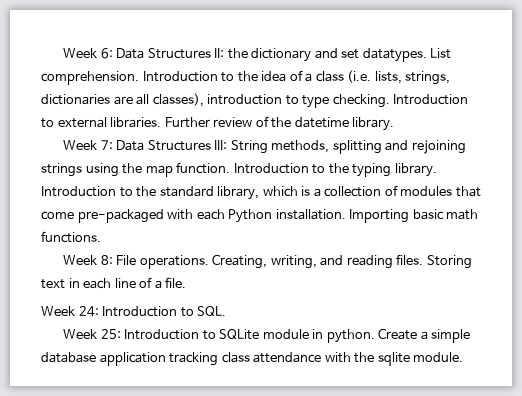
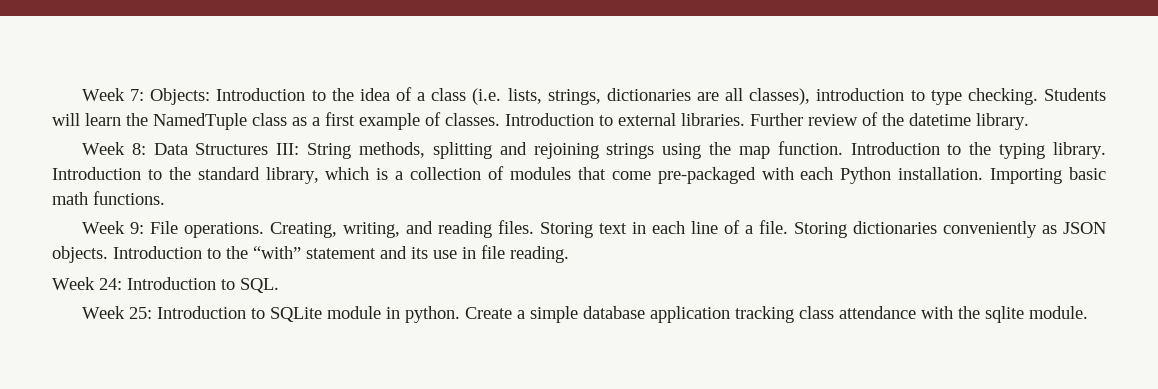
[63,48,452,62] [41,71,139,85] Week 6: Data Structures II: the dictionary and set datatypes. List comprehension. -> [81,88,211,105] Week 7: Objects:
(390, 101) none -> [1043,88,1106,101] [52,112,500,130] Students will learn the NamedTuple class as a first example of classes.
[100,140,113,150] 7: -> [131,143,146,155] 8:
[100,255,113,265] 8: -> [129,222,144,234] 9:
(187, 282) none -> [793,221,1106,238] [52,245,569,263] Storing dictionaries conveniently as JSON objects. Introduction to the “with” statement and its use in file reading.

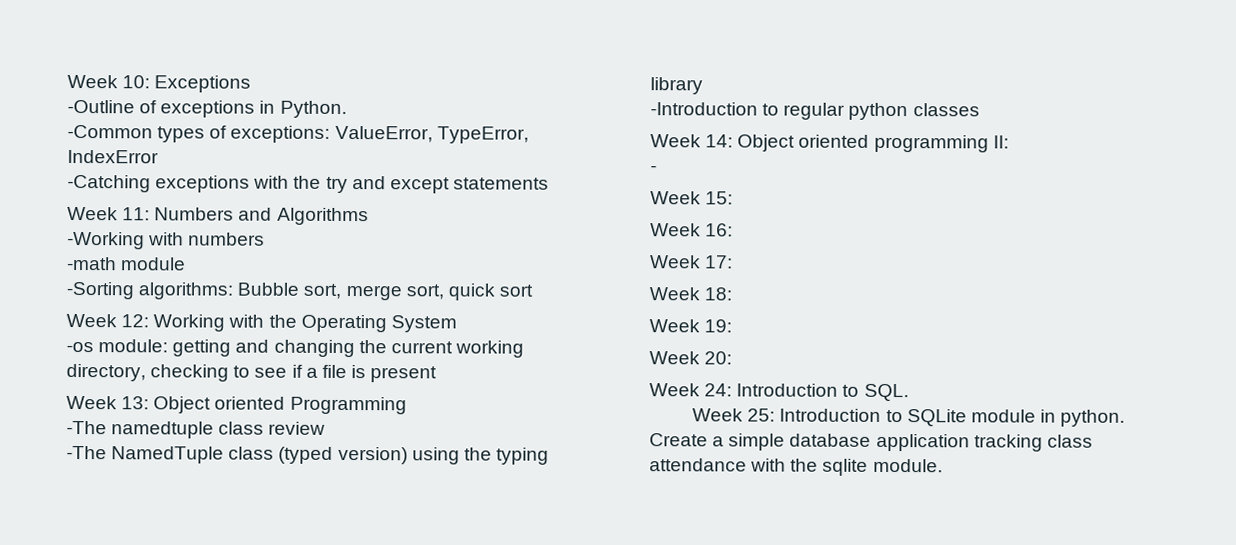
[81,87,1106,105] [52,112,1029,130] [81,141,1107,159] [52,166,1107,184] [52,191,165,205] [81,220,1106,238] [52,245,569,263] Week 7: Objects: Introduction to the idea of a class (i.e. lists, strings, dictionaries are all classes), introduction to type checking. Students will learn the NamedTuple class as a first example of classes. Introduction to external libraries. Further review of the datetime library. // Week 8: Data Structures III: String methods, splitting and rejoining strings using the map function. Introduction to the typing library. Introduction to the standard library, which is a collection of modules that come pre-packaged with each Python installation. Importing basic math functions. // Week 9: File operations. Creating, writing, and reading files. Storing text in each line of a file. Storing dictionaries conveniently as JSON objects. Introduction to the “with” statement and its use in file reading. -> [67,74,252,93] [67,99,347,119] [67,124,529,144] [67,149,159,164] [67,174,549,194] [67,206,369,226] [67,231,266,250] [67,256,187,271] [66,281,533,301] [66,313,457,333] [66,339,524,358] [66,363,438,383] [66,395,407,415] [66,420,326,439] [66,445,549,465] [650,77,703,95] [650,102,980,121] [650,134,1009,153] [650,165,657,173] [650,191,734,205] [650,223,734,237] [650,255,734,269] [649,287,733,301] [649,319,733,333] [649,351,733,365] Week 10: Exceptions // -Outline of exceptions in Python. // -Common types of exceptions: ValueError, TypeError, IndexError // -Catching exceptions with the try and except statements // Week 11: Numbers and Algorithms // -Working with numbers // -math module // -Sorting algorithms: Bubble sort, merge sort, quick sort // Week 12: Working with the Operating System // -os module: getting and changing the current working directory, checking to see if a file is present // Week 13: Object oriented Programming // -The namedtuple class review // -The NamedTuple class (typed version) using the typing library // -Introduction to regular python classes // Week 14: Object oriented programming II: // - // Week 15: // Week 16: // Week 17: // Week 18: // Week 19: // Week 20:

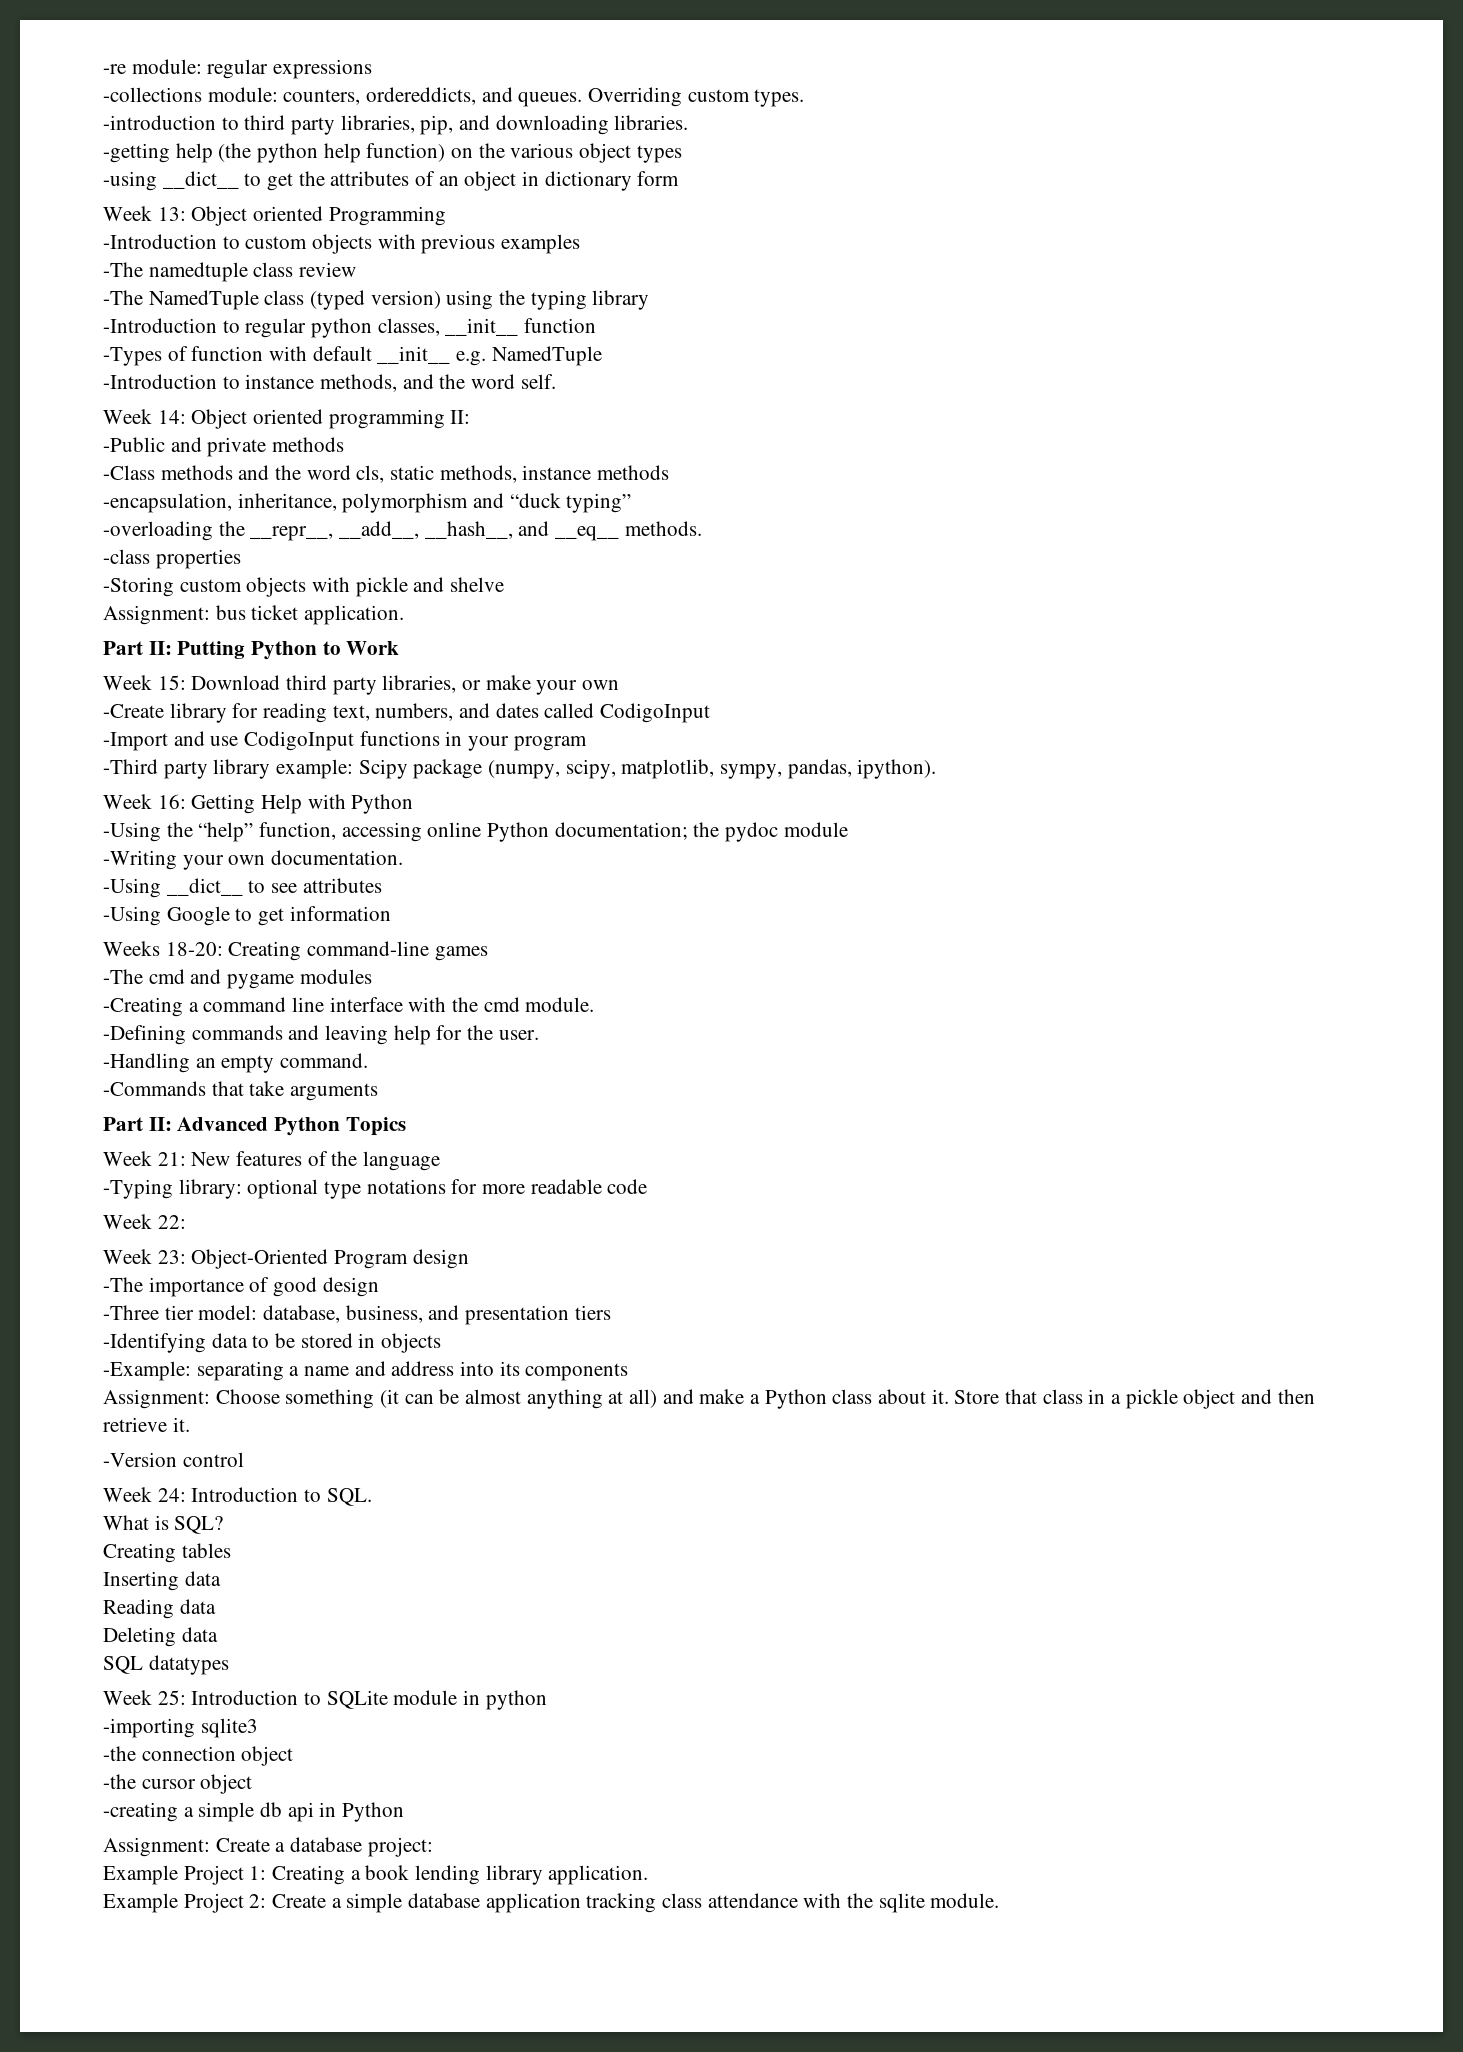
[67,74,252,93] [67,99,347,119] [67,124,529,144] [67,149,159,164] [67,174,549,194] [67,206,369,226] [67,231,266,250] [67,256,187,271] [66,281,533,301] [66,313,457,333] [66,339,524,358] [66,363,438,383] Week 10: Exceptions // -Outline of exceptions in Python. // -Common types of exceptions: ValueError, TypeError, IndexError // -Catching exceptions with the try and except statements // Week 11: Numbers and Algorithms // -Working with numbers // -math module // -Sorting algorithms: Bubble sort, merge sort, quick sort // Week 12: Working with the Operating System // -os module: getting and changing the current working directory, checking to see if a file is present -> [103,59,373,79] [103,87,805,107] [103,115,689,135] [103,143,682,163] [103,171,680,191] -re module: regular expressions // -collections module: counters, ordereddicts, and queues. Overriding custom types. // -introduction to third party libraries, pip, and downloading libraries. // -getting help (the python help function) on the various object types // -using __dict__ to get the attributes of an object in dictionary form
(407, 405) none -> [103,234,581,254] // -Introduction to custom objects with previous examples
[912,103,980,117] classes -> [377,318,597,336] [103,346,602,366] [103,374,556,392] classes, __init__ function // -Types of function with default __init__ e.g. NamedTuple // -Introduction to instance methods, and the word self.
[650,165,657,173] [650,191,734,205] [650,223,734,237] [650,255,734,269] [649,287,733,301] [649,319,733,333] [649,351,733,365] - // Week 15: // Week 16: // Week 17: // Week 18: // Week 19: // Week 20: -> [103,437,345,457] [103,465,670,483] [103,493,632,513] [103,521,702,541] [103,549,241,569] [103,577,505,597] [103,605,405,625] [103,641,400,660] [103,675,620,695] [103,703,711,723] [103,731,587,751] [103,759,937,779] [103,794,414,814] [103,822,848,842] [103,850,404,870] [103,878,382,898] [103,906,391,926] [103,941,488,961] [103,969,372,989] [103,997,595,1017] [103,1025,539,1045] [103,1053,369,1073] [103,1081,379,1101] [103,1117,406,1136] [103,1151,441,1171] [103,1179,648,1199] [103,1214,186,1229] [103,1249,469,1269] [103,1277,379,1297] [103,1305,611,1325] [103,1333,442,1353] [103,1361,629,1381] [103,1389,1315,1409] [103,1417,190,1432] [103,1452,244,1467] -Public and private methods // -Class methods and the word cls, static methods, instance methods // -encapsulation, inheritance, polymorphism and “duck typing” // -overloading the __repr__, __add__, __hash__, and __eq__ methods. // -class properties // -Storing custom objects with pickle and shelve // Assignment: bus ticket application. // Part II: Putting Python to Work // Week 15: Download third party libraries, or make your own // -Create library for reading text, numbers, and dates called CodigoInput // -Import and use CodigoInput functions in your program // -Third party library example: Scipy package (numpy, scipy, matplotlib, sympy, pandas, ipython). // Week 16: Getting Help with Python // -Using the “help” function, accessing online Python documentation; the pydoc module // -Writing your own documentation. // -Using __dict__ to see attributes // -Using Google to get information // Weeks 18-20: Creating command-line games // -The cmd and pygame modules // -Creating a command line interface with the cmd module. // -Defining commands and leaving help for the user. // -Handling an empty command. // -Commands that take arguments // Part II: Advanced Python Topics // Week 21: New features of the language // -Typing library: optional type notations for more readable code // Week 22: // Week 23: Object-Oriented Program design // -The importance of good design // -Three tier model: database, business, and presentation tiers // -Identifying data to be stored in objects // -Example: separating a name and address into its components // Assignment: Choose something (it can be almost anything at all) and make a Python class about it. Store that class in a pickle object and then retrieve it. // -Version control
(909, 392) none -> [103,1515,224,1534] [103,1543,231,1563] [103,1571,221,1591] [103,1599,216,1619] [103,1627,218,1647] [103,1655,229,1675] // What is SQL? // Creating tables // Inserting data // Reading data // Deleting data // SQL datatypes
[1060,409,1126,427] python. -> [485,1690,547,1710] [103,1718,258,1738] [103,1746,294,1766] [103,1774,253,1794] [103,1802,405,1822] [103,1837,433,1857] [103,1865,649,1885] [103,1893,267,1913] python // -importing sqlite3 // -the connection object // -the cursor object // -creating a simple db api in Python // Assignment: Create a database project: // Example Project 1: Creating a book lending library application. // Example Project 2:

